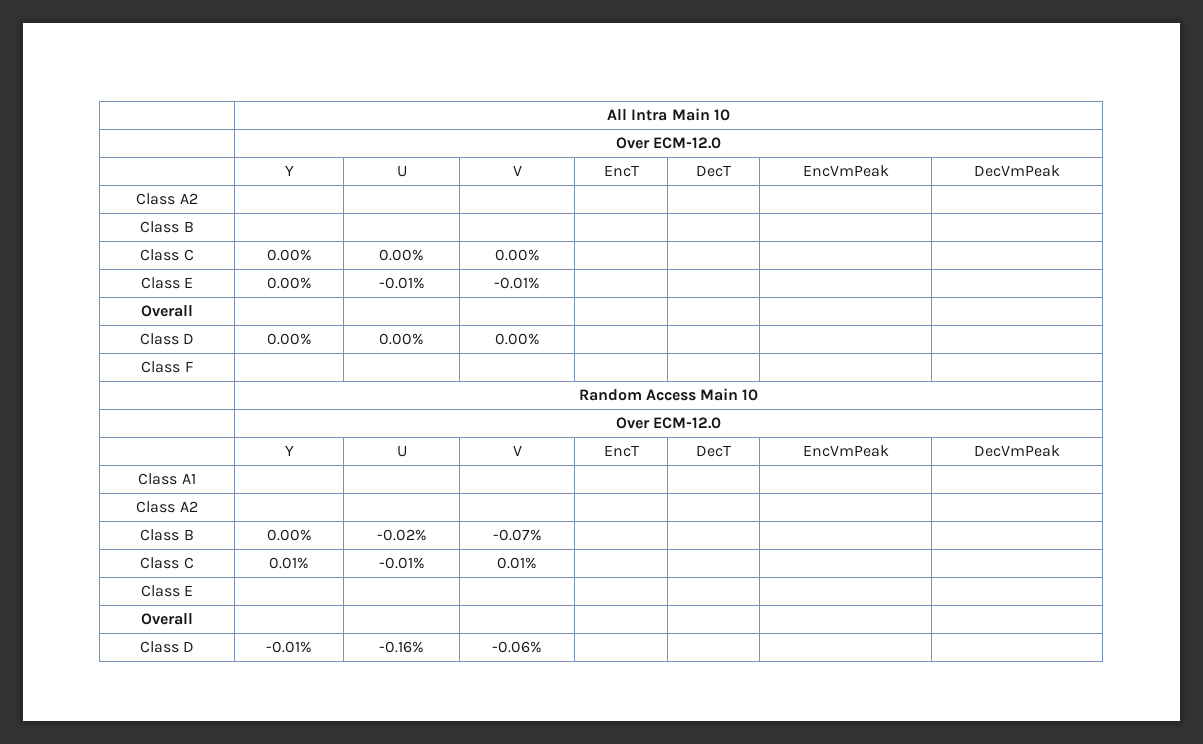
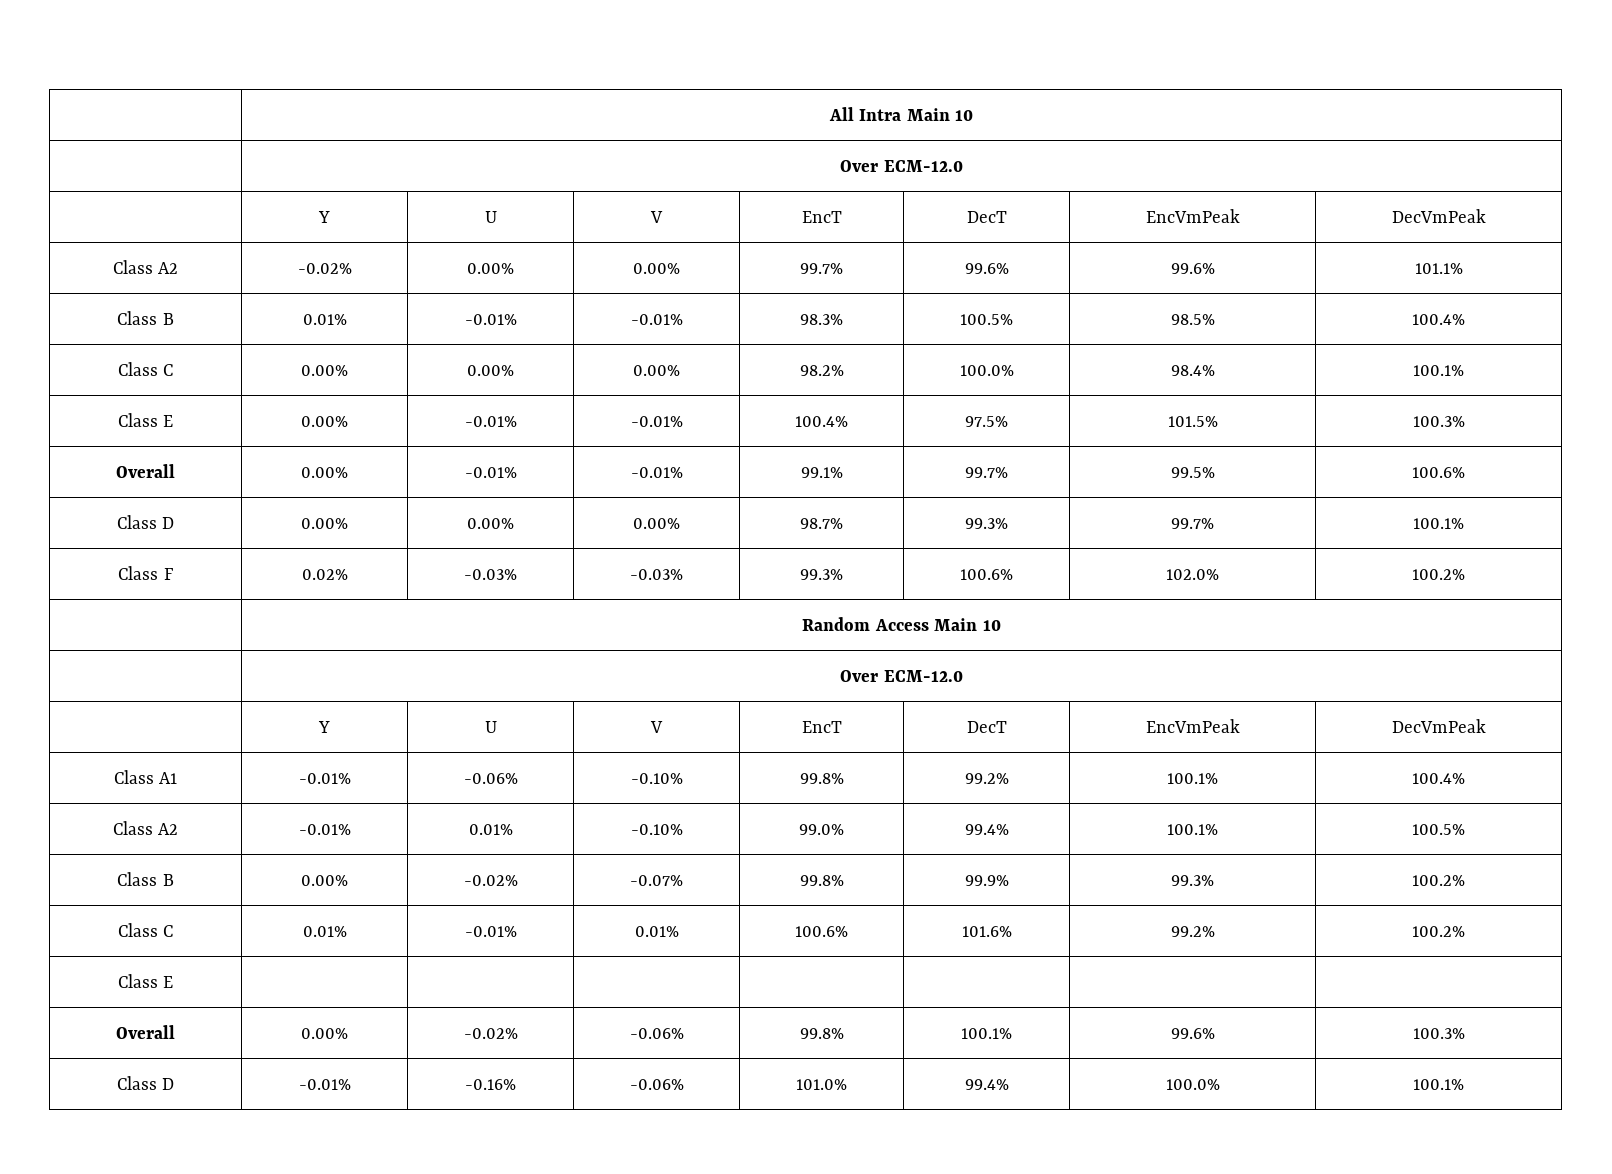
[140,221,194,233] | | | | | | // Class B | | | | | | | -> [297,263,352,274] [467,263,514,274] [633,263,680,274] [800,263,843,274] [964,263,1009,274] [1170,263,1215,274] [1414,263,1463,274] [117,311,174,325] [302,314,347,325] [464,314,517,325] [630,314,683,325] [800,314,843,325] [960,314,1013,325] [1170,314,1215,325] [1412,314,1465,325] -0.02% | 0.00% | 0.00% | 99.7% | 99.6% | 99.6% | 101.1% // Class B | 0.01% | -0.01% | -0.01% | 98.3% | 100.5% | 98.5% | 100.4%
(540, 255) | | | -> [799,365,844,376] [959,365,1014,376] [1170,365,1215,376] [1413,365,1464,376] 98.2% | 100.0% | 98.4% | 100.1%
[141,305,193,317] | | | // Overall | | | | | | | -> [795,416,848,427] [965,416,1008,427] [1167,416,1218,427] [1412,416,1465,427] [116,464,175,478] [301,467,348,478] [464,467,517,478] [630,467,683,478] [800,467,843,478] [965,467,1008,478] [1170,467,1215,478] [1412,467,1465,478] 100.4% | 97.5% | 101.5% | 100.3% // Overall | 0.00% | -0.01% | -0.01% | 99.1% | 99.7% | 99.5% | 100.6%
[141,361,193,373] | | | // Class F | | | | | | | -> [800,518,843,529] [965,518,1008,529] [1171,518,1214,529] [1413,518,1464,529] [118,566,173,580] [301,569,348,580] [464,569,517,580] [630,569,683,580] [800,569,843,580] [960,569,1013,580] [1166,569,1219,580] [1412,569,1465,580] 98.7% | 99.3% | 99.7% | 100.1% // Class F | 0.02% | -0.03% | -0.03% | 99.3% | 100.6% | 102.0% | 100.2%
[136,501,198,513] | | | | | | // Class A2 | | | | | | | -> [298,773,351,784] [463,773,518,784] [630,773,683,784] [799,773,844,784] [964,773,1009,784] [1167,773,1218,784] [1412,773,1465,784] [112,821,179,835] [298,824,351,835] [468,824,513,835] [630,824,683,835] [799,824,844,835] [964,824,1009,835] [1167,824,1218,835] [1412,824,1465,835] -0.01% | -0.06% | -0.10% | 99.8% | 99.2% | 100.1% | 100.4% // Class A2 | -0.01% | 0.01% | -0.10% | 99.0% | 99.4% | 100.1% | 100.5%
(542, 535) | | | -> [799,875,844,886] [964,875,1009,886] [1171,875,1214,886] [1412,875,1465,886] 99.8% | 99.9% | 99.3% | 100.2%
(537, 563) | | | -> [795,926,848,937] [961,926,1012,937] [1170,926,1215,937] [1412,926,1465,937] 100.6% | 101.6% | 99.2% | 100.2%
(193, 619) | | | | | | -> [301,1028,348,1039] [463,1028,518,1039] [629,1028,684,1039] [799,1028,844,1039] [961,1028,1012,1039] [1170,1028,1215,1039] [1412,1028,1465,1039] 0.00% | -0.02% | -0.06% | 99.8% | 100.1% | 99.6% | 100.3%
(542, 647) | | | -> [796,1079,847,1090] [964,1079,1009,1090] [1165,1079,1220,1090] [1413,1079,1464,1090] 101.0% | 99.4% | 100.0% | 100.1%

